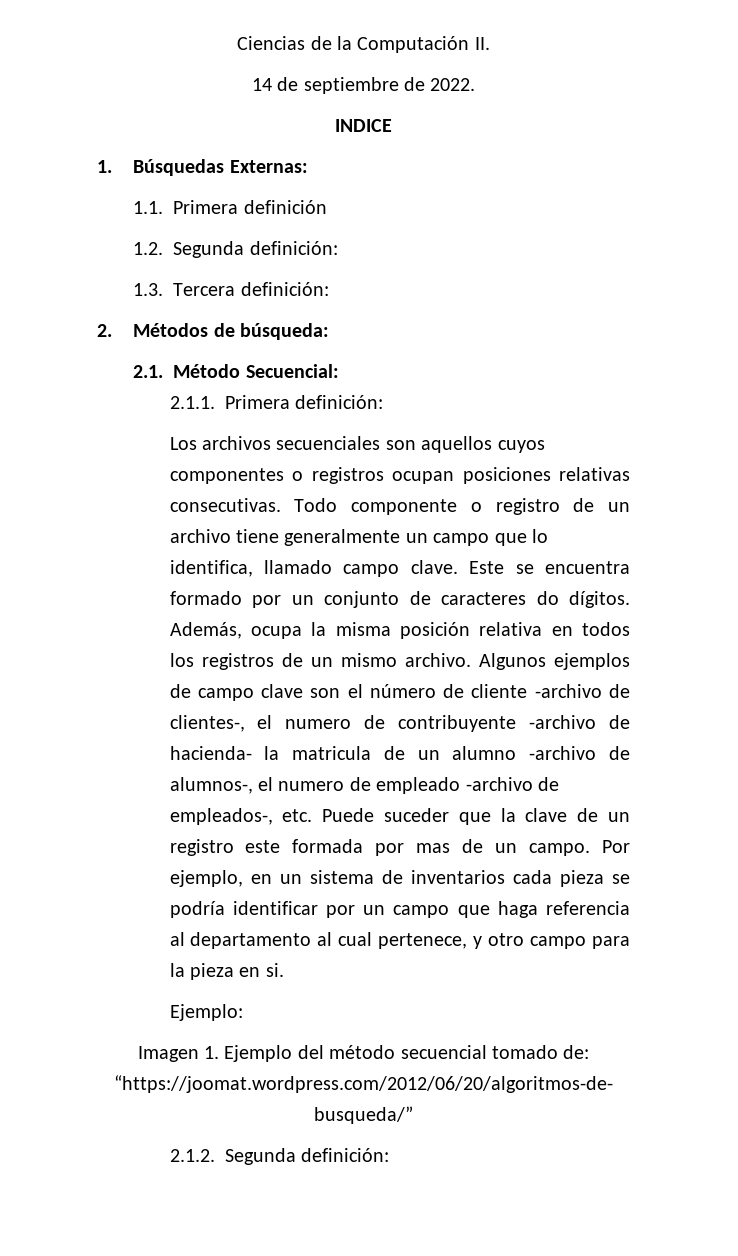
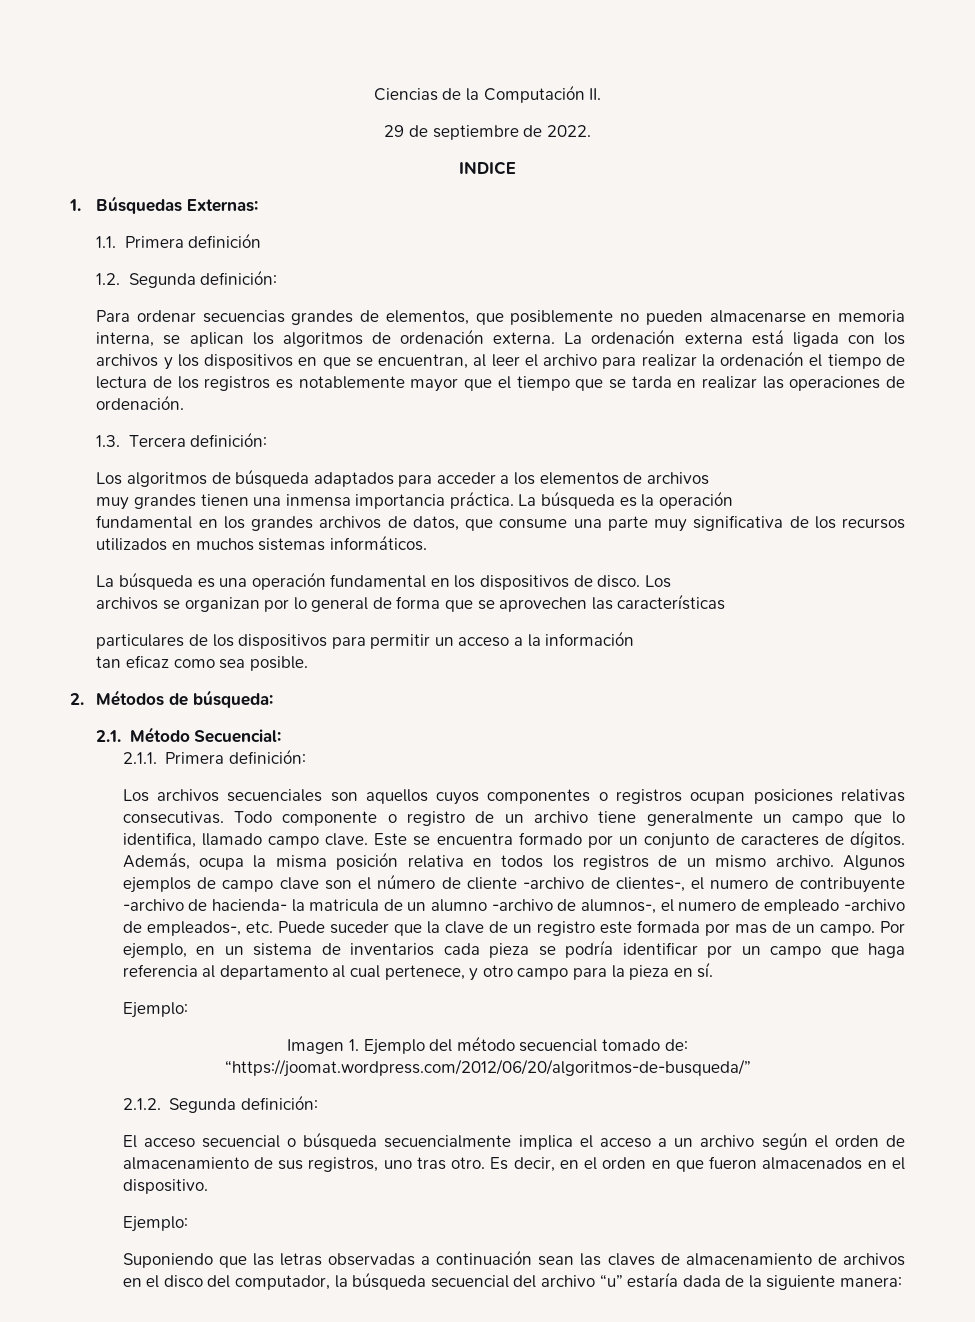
[251,78,272,91] 14 -> [384,125,405,137] 29
[133,282,329,296] 1.3. Tercera definición: -> [96,310,906,325] [96,329,906,347] [96,351,905,370] [96,376,906,392] [96,395,185,410] [96,432,268,447] [96,469,709,487] [96,491,733,510] [96,515,905,532] [96,535,427,551] [96,572,671,590] [96,594,726,612] [96,631,635,649] [96,655,308,671] Para ordenar secuencias grandes de elementos, que posiblemente no pueden almacenarse en memoria interna, se aplican los algoritmos de ordenación externa. La ordenación externa está ligada con los archivos y los dispositivos en que se encuentran, al leer el archivo para realizar la ordenación el tiempo de lectura de los registros es notablemente mayor que el tiempo que se tarda en realizar las operaciones de ordenación. // 1.3. Tercera definición: // Los algoritmos de búsqueda adaptados para acceder a los elementos de archivos // muy grandes tienen una inmensa importancia práctica. La búsqueda es la operación // fundamental en los grandes archivos de datos, que consume una parte muy significativa de los recursos utilizados en muchos sistemas informáticos. // La búsqueda es una operación fundamental en los dispositivos de disco. Los // archivos se organizan por lo general de forma que se aprovechen las características // particulares de los dispositivos para permitir un acceso a la información // tan eficaz como sea posible.
[536,591,559,605] do -> [824,833,844,845] de
[265,963,284,977] si. -> [697,962,714,978] sí.
(389, 1155) none -> [122,1132,905,1150] [122,1156,905,1172] [122,1179,208,1194] [122,1216,188,1232] [122,1250,905,1268] [122,1272,903,1290] // El acceso secuencial o búsqueda secuencialmente implica el acceso a un archivo según el orden de almacenamiento de sus registros, uno tras otro. Es decir, en el orden en que fueron almacenados en el dispositivo. // Ejemplo: // Suponiendo que las letras observadas a continuación sean las claves de almacenamiento de archivos en el disco del computador, la búsqueda secuencial del archivo “u” estaría dada de la siguiente manera:

